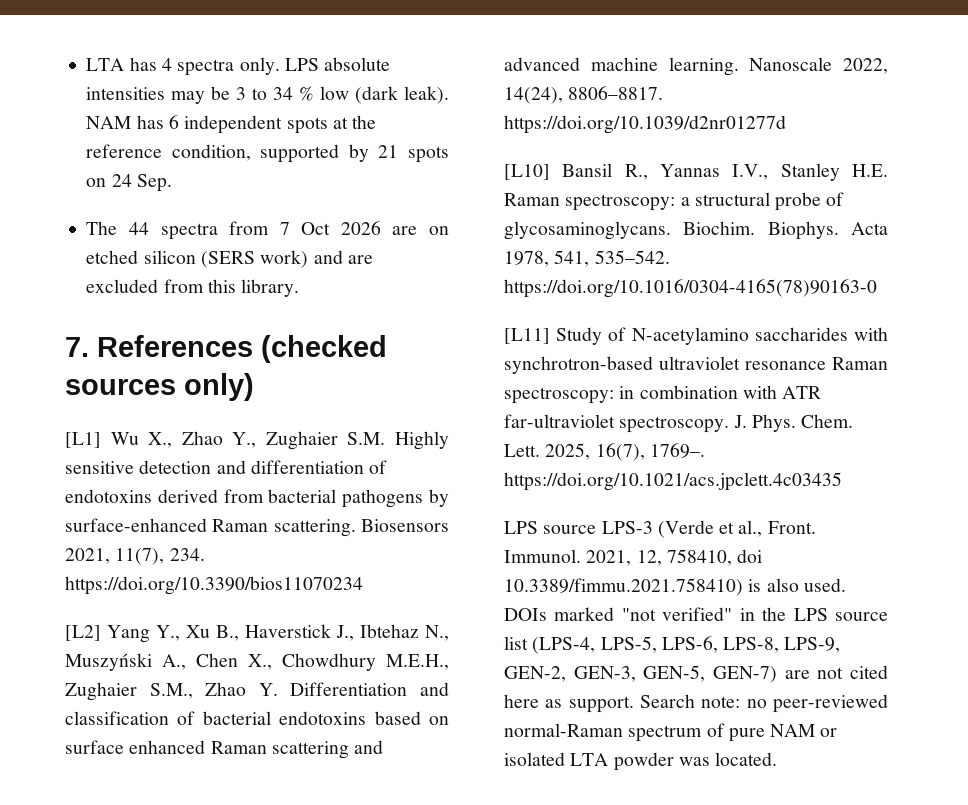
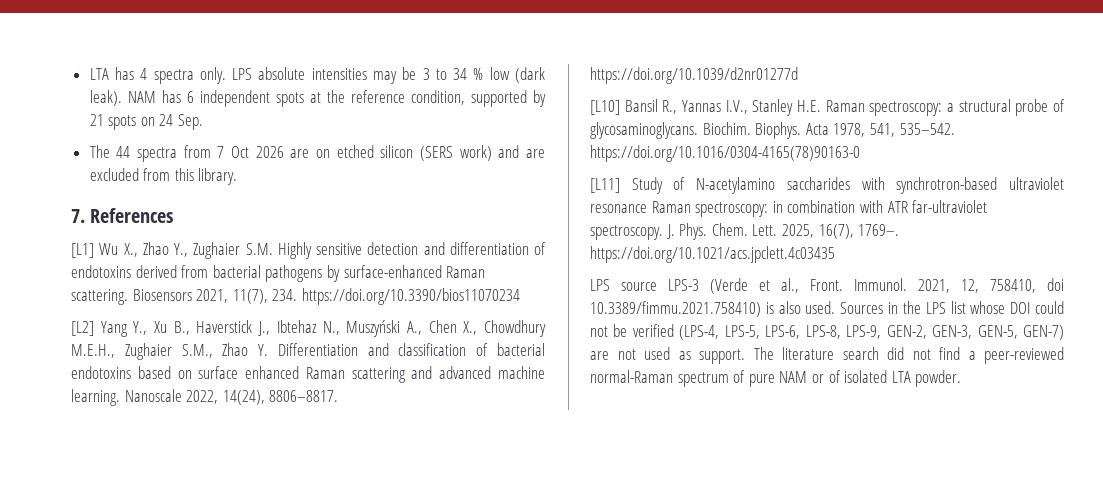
[261,335,387,363] [65,373,254,401] (checked sources only) -> (174, 215) none
[504,607,888,621] [504,636,528,650] DOIs marked "not verified" in the LPS source list -> [840,301,1064,314] [590,324,674,337] Sources in the LPS list whose DOI could not be verified
[850,665,888,679] [504,694,767,713] cited here as support. Search note: no -> [644,347,976,364] used as support. The literature search did not find a
(838, 732) none -> [828,370,841,383] of
[613,752,778,771] powder was located. -> [915,370,962,387] powder.

